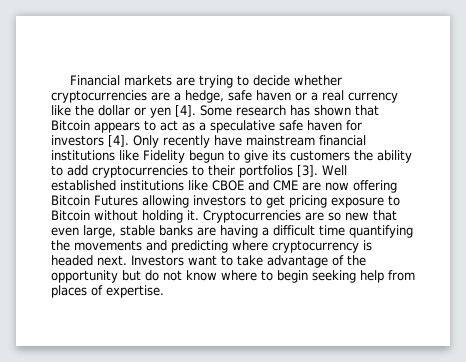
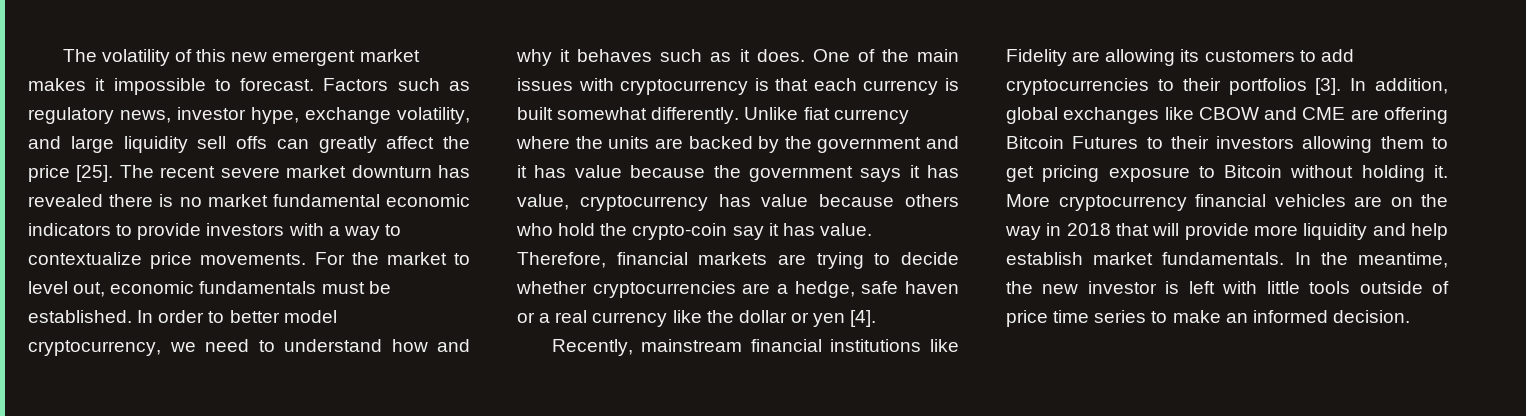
[69,75,120,86] Financial -> [62,49,420,66] [28,78,470,95] [28,107,470,124] [28,136,470,153] [28,165,471,182] [28,194,471,207] [28,223,401,240] [28,252,471,269] [28,281,391,297] [28,310,337,323] [28,339,470,356] [516,49,959,66] [517,78,959,95] [517,107,909,124] [516,136,959,153] [517,165,959,182] [517,194,959,211] [516,223,872,240] [517,252,688,268] The volatility of this new emergent market makes it impossible to forecast. Factors such as regulatory news, investor hype, exchange volatility, and large liquidity sell offs can greatly affect the price [25]. The recent severe market downturn has revealed there is no market fundamental economic indicators to provide investors with a way to contextualize price movements. For the market to level out, economic fundamentals must be established. In order to better model cryptocurrency, we need to understand how and why it behaves such as it does. One of the main issues with cryptocurrency is that each currency is built somewhat differently. Unlike fiat currency where the units are backed by the government and it has value because the government says it has value, cryptocurrency has value because others who hold the crypto-coin say it has value. Therefore, financial
[200,105,379,116] [51,120,362,133] [51,135,242,148] Some research has shown that Bitcoin appears to act as a speculative safe haven for investors [4]. Only recently have -> [551,339,633,356] // Recently,
[189,150,412,163] begun to give its customers the ability -> [1072,49,1295,66] are allowing its customers
[322,165,347,176] [51,180,244,191] Well established institutions like CBOE -> [1350,78,1448,94] [1006,107,1259,124] In addition, global exchanges like CBOW
[325,182,349,191] now -> (1379, 114) none
[142,195,246,208] allowing investors -> [1146,136,1424,153] to their investors allowing them
[203,210,397,223] [51,225,413,238] [51,240,372,253] [51,255,366,268] [51,270,415,283] [51,285,164,298] Cryptocurrencies are so new that even large, stable banks are having a difficult time quantifying the movements and predicting where cryptocurrency is headed next. Investors want to take advantage of the opportunity but do not know where to begin seeking help from places of expertise. -> [1006,194,1448,211] [1005,223,1448,240] [1006,252,1448,268] [1006,281,1449,294] [1006,310,1410,327] More cryptocurrency financial vehicles are on the way in 2018 that will provide more liquidity and help establish market fundamentals. In the meantime, the new investor is left with little tools outside of price time series to make an informed decision.

